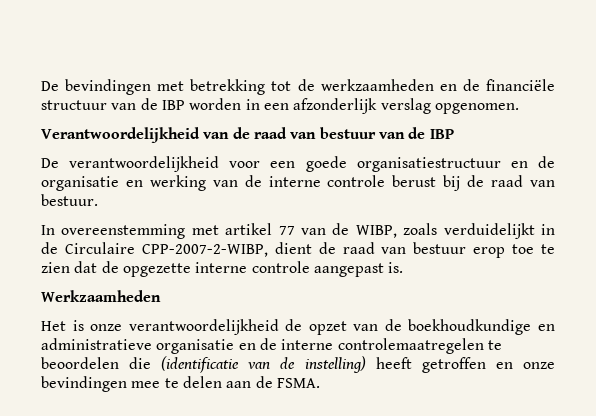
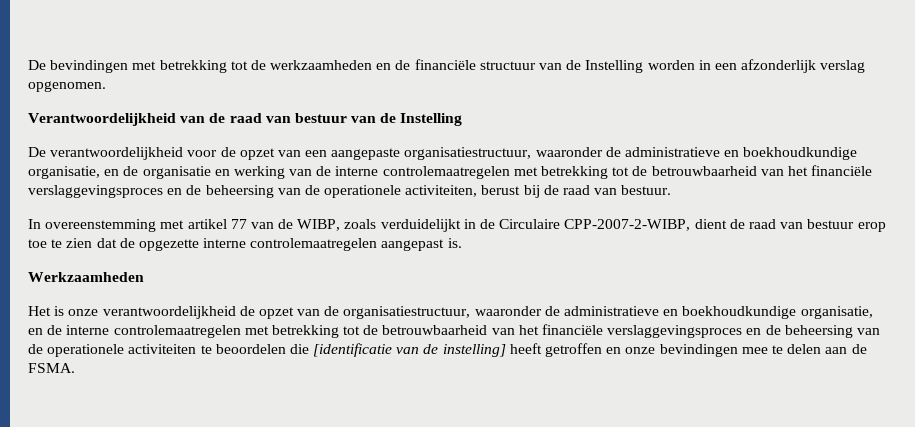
[161,100,185,110] IBP -> [585,60,644,73] Instelling
[429,129,454,139] IBP -> [400,113,463,126] Instelling
[270,156,501,172] een goede organisatiestructuur -> [220,147,858,160] [28,166,100,179] de opzet van een aangepaste organisatiestructuur, waaronder de administratieve en boekhoudkundige organisatie,
[327,175,386,187] controle -> [382,165,873,179] [28,185,478,198] controlemaatregelen met betrekking tot de betrouwbaarheid van het financiële verslaggevingsproces en de beheersing van de operationele activiteiten,
[251,261,310,273] controle -> [250,238,378,251] controlemaatregelen
[408,319,555,335] [41,338,484,354] boekhoudkundige en administratieve organisatie en de interne controlemaatregelen -> [343,306,873,319] [28,324,880,338] [28,344,197,357] organisatiestructuur, waaronder de administratieve en boekhoudkundige organisatie, en de interne controlemaatregelen met betrekking tot de betrouwbaarheid van het financiële verslaggevingsproces en de beheersing van de operationele activiteiten
[161,356,366,373] (identificatie van de instelling) -> [313,343,506,357] [identificatie van de instelling]

